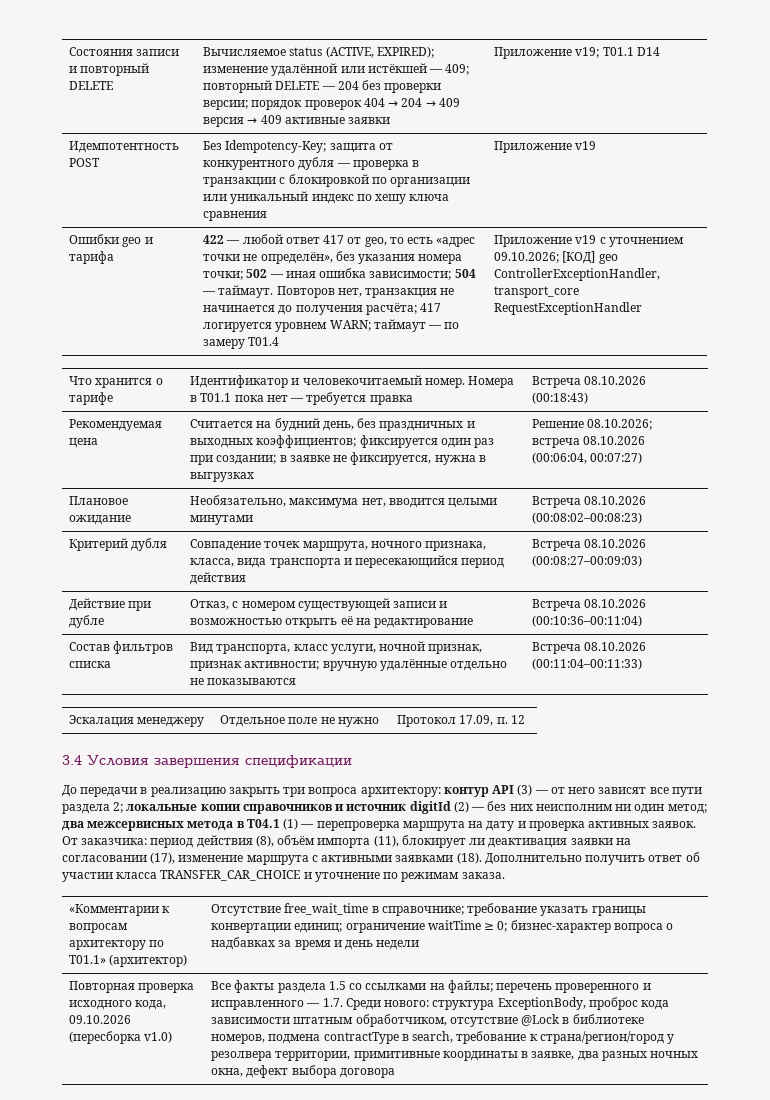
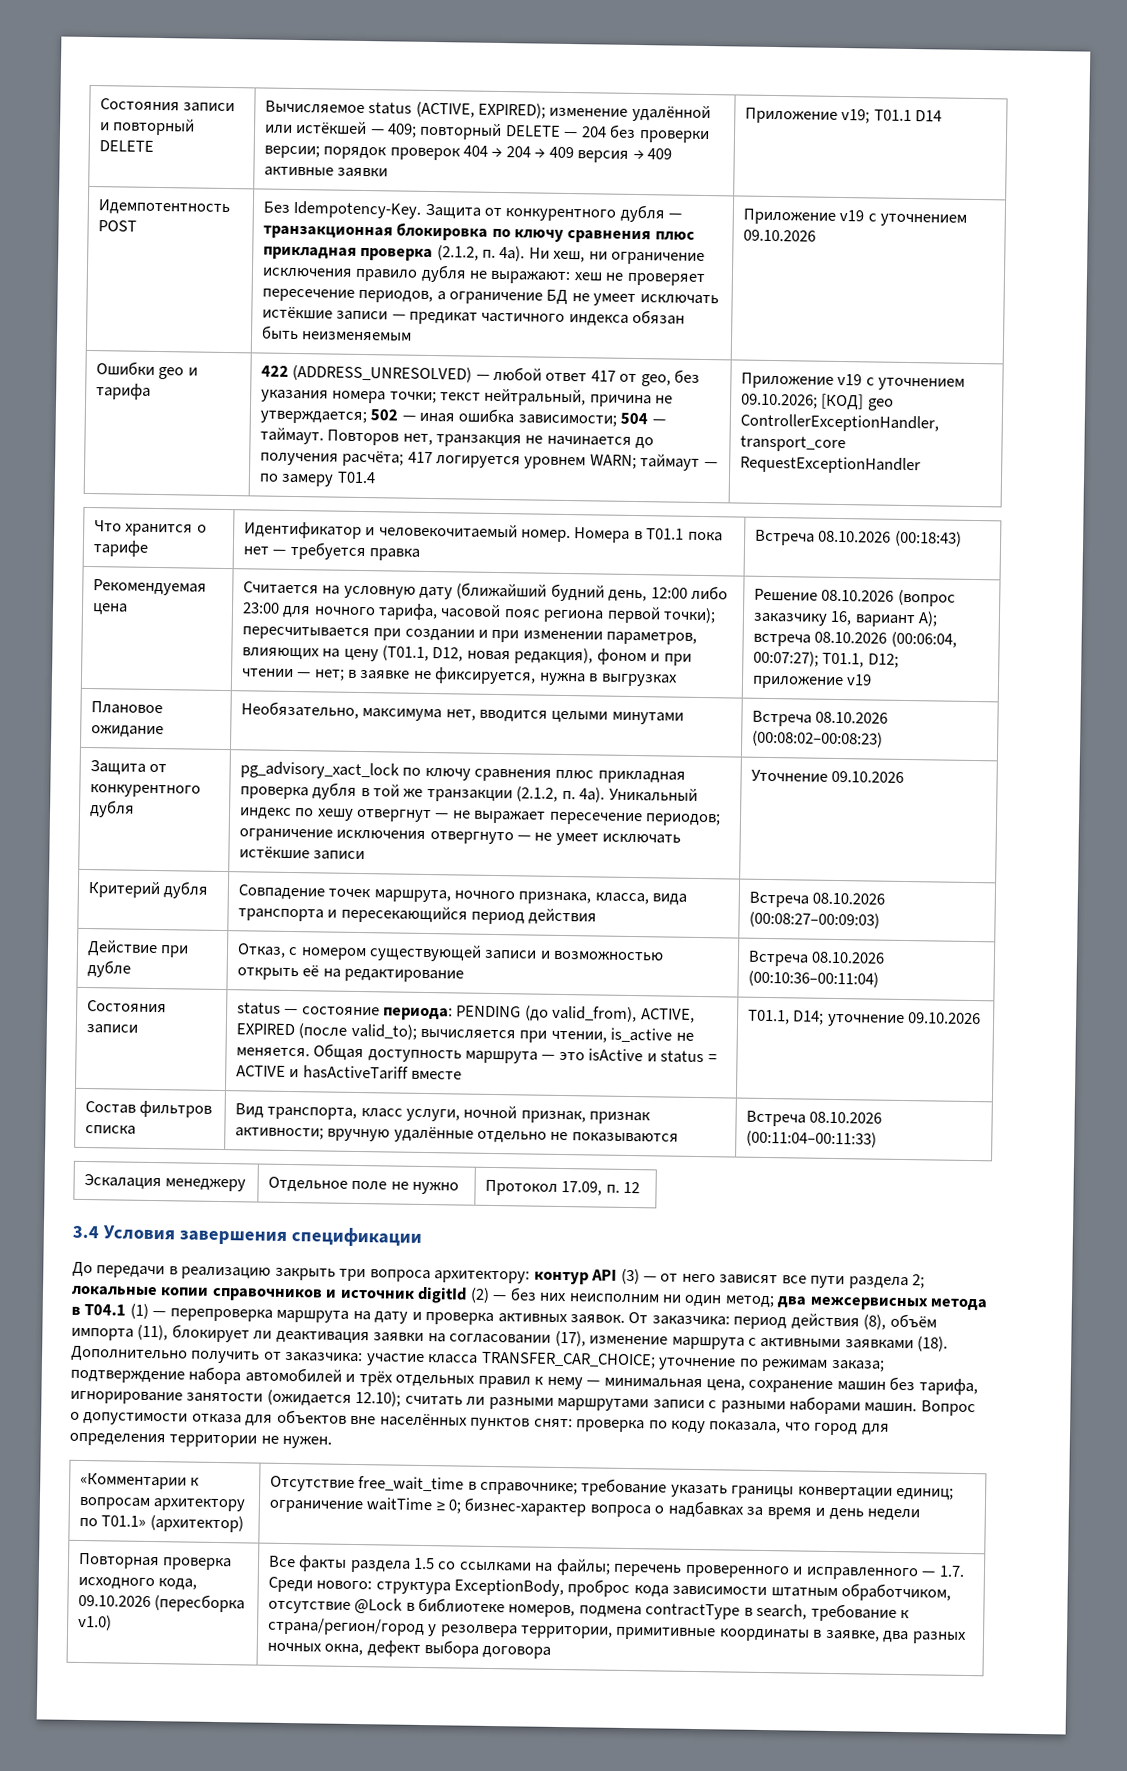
[225,140,376,153] Idempotency-Key; защита -> [293,200,481,219] Idempotency-Key. Защита
[352,160,420,170] [203,174,471,187] [203,191,450,204] [203,211,268,221] [494,141,597,153] проверка в транзакции с блокировкой по организации или уникальный индекс по хешу ключа сравнения | Приложение v19 -> [262,222,695,244] [262,245,706,266] [261,264,705,287] [261,288,719,307] [261,306,686,326] [260,325,413,341] [742,208,967,227] [742,229,816,242] транзакционная блокировка по ключу сравнения плюс прикладная проверка (2.1.2, п. 4а). Ни хеш, ни ограничение исключения правило дубля не выражают: хеш не проверяет пересечение периодов, а ограничение БД не умеет исключать истёкшие записи — предикат частичного индекса обязан быть неизменяемым | Приложение v19 с уточнением 09.10.2026
(225, 239) none -> [292,364,473,383] (ADDRESS_UNRESOLVED)
[389,237,476,247] [203,251,463,264] [203,271,244,280] то есть «адрес точки не определён», без указания номера точки; -> [674,369,701,383] [260,388,674,408] [259,410,367,425] без указания номера точки; текст нейтральный, причина не утверждается;
[274,418,475,431] [190,435,495,448] [190,455,277,465] будний день, без праздничных и выходных коэффициентов; фиксируется один раз при создании; -> [343,582,729,602] [241,602,717,624] [241,626,698,645] [241,645,692,666] [241,668,345,681] условную дату (ближайший будний день, 12:00 либо 23:00 для ночного тарифа, часовой пояс региона первой точки); пересчитывается при создании и при изменении параметров, влияющих на цену (T01.1, D12, новая редакция), фоном и при чтении — нет;
[587,419,653,430] [532,436,646,448] [532,452,643,464] 08.10.2026; встреча 08.10.2026 (00:06:04, 00:07:27) -> [821,589,956,607] [752,610,938,628] [752,631,957,648] [752,650,899,668] [751,674,873,690] 08.10.2026 (вопрос заказчику 16, вариант A); встреча 08.10.2026 (00:06:04, 00:07:27); T01.1, D12; приложение v19
(643, 518) none -> [89,760,168,775] [89,784,201,798] [88,800,135,818] [239,761,686,784] [239,782,698,803] [238,807,722,827] [238,828,682,846] [238,846,366,861] [750,769,905,783] // Защита от конкурентного дубля | pg_advisory_xact_lock по ключу сравнения плюс прикладная проверка дубля в той же транзакции (2.1.2, п. 4а). Уникальный индекс по хешу отвергнут — не выражает пересечение периодов; ограничение исключения отвергнуто — не умеет исключать истёкшие записи | Уточнение 09.10.2026
(643, 621) none -> [86,1000,167,1013] [85,1024,138,1034] [236,1002,695,1023] [235,1023,694,1043] [235,1043,717,1064] [235,1065,462,1080] [746,1009,981,1028] // Состояния записи | status — состояние периода: PENDING (до valid_from), ACTIVE, EXPIRED (после valid_to); вычисляется при чтении, is_active не меняется. Общая доступность маршрута — это isActive и status = ACTIVE и hasActiveTariff вместе | T01.1, D14; уточнение 09.10.2026
[648,852,700,862] [62,870,505,882] ответ об участии класса TRANSFER_CAR_CHOICE и уточнение по режимам заказа. -> [263,1351,885,1372] [70,1366,978,1396] [70,1389,976,1417] [70,1409,890,1436] [69,1432,333,1449] от заказчика: участие класса TRANSFER_CAR_CHOICE; уточнение по режимам заказа; подтверждение набора автомобилей и трёх отдельных правил к нему — минимальная цена, сохранение машин без тарифа, игнорирование занятости (ожидается 12.10); считать ли разными маршрутами записи с разными наборами машин. Вопрос о допустимости отказа для объектов вне населённых пунктов снят: проверка по коду показала, что город для определения территории не нужен.

